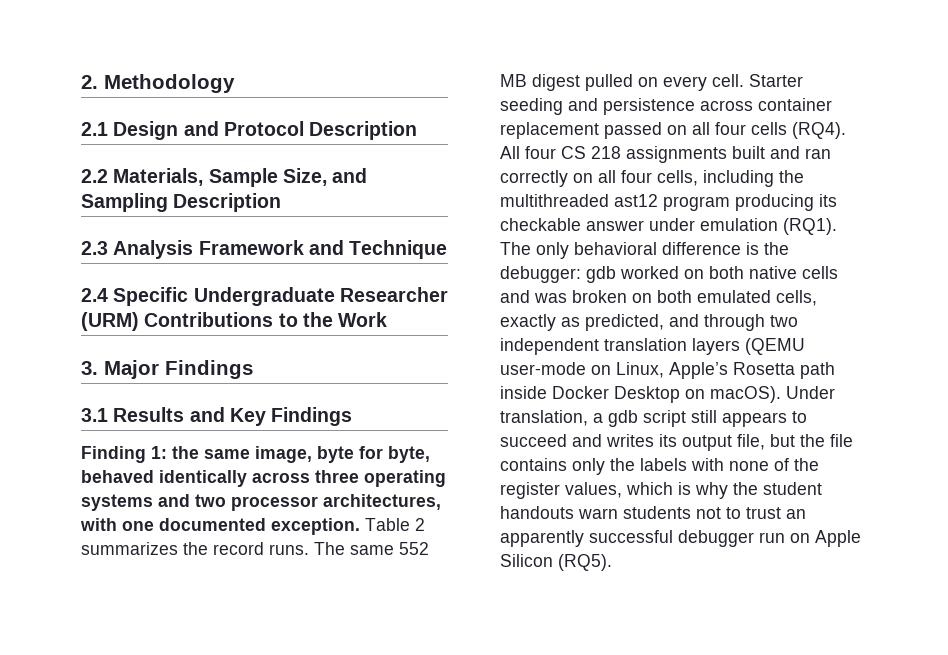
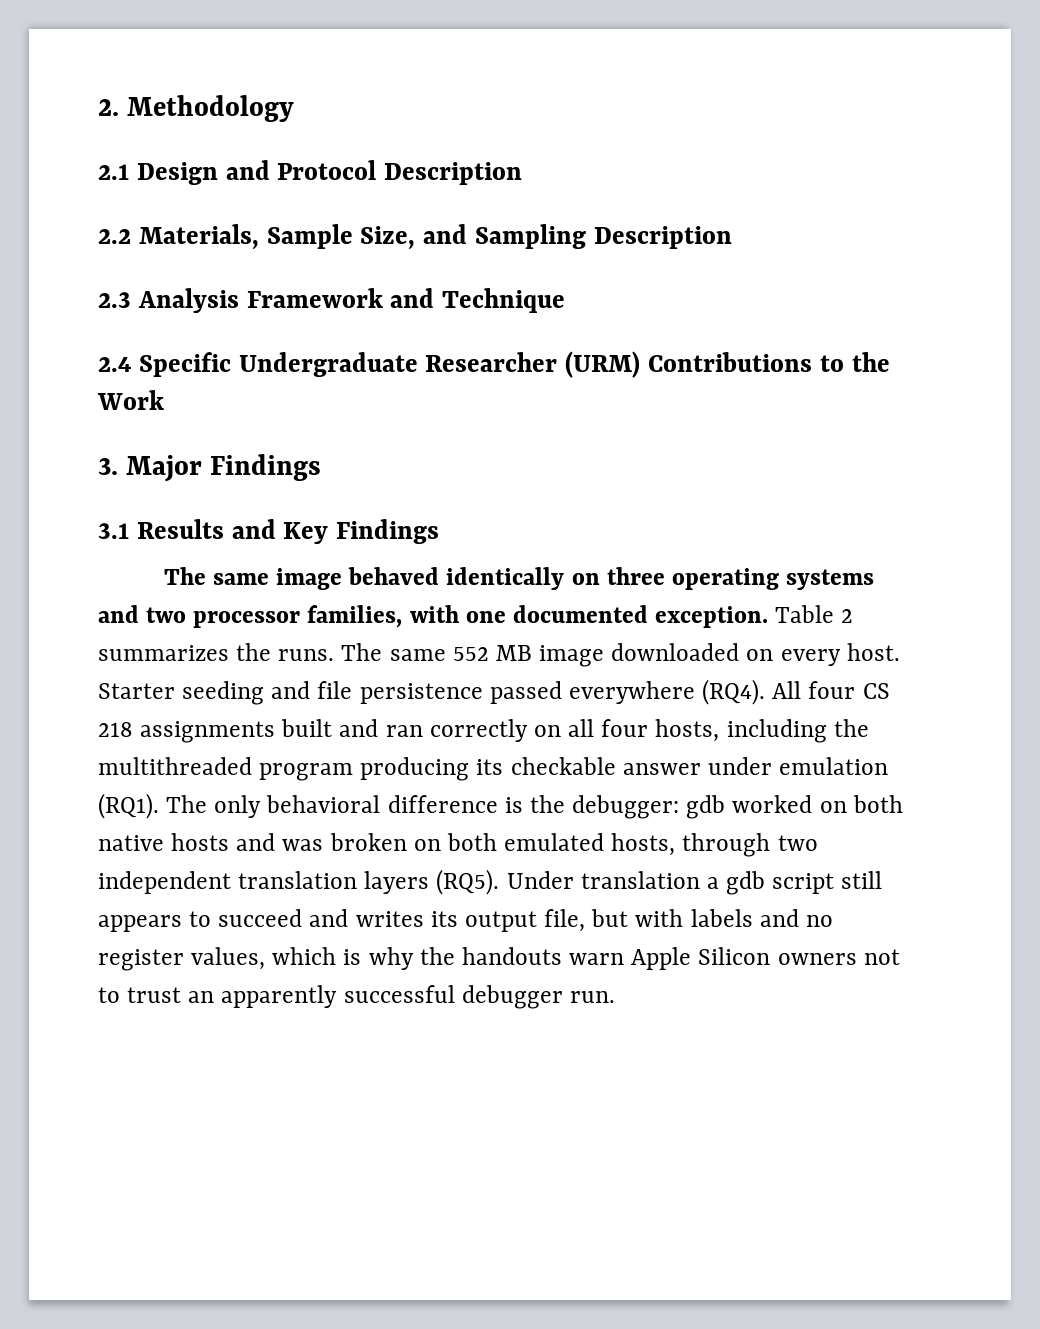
[81,446,430,463] Finding 1: the same image, byte for byte, -> [163,567,343,590] The same image
[252,472,310,483] across -> [571,573,600,585] on
[323,494,441,510] architectures, -> [307,605,403,628] families,
[213,542,264,555] record -> (272, 652) none
[532,74,633,91] digest pulled -> [539,643,740,667] image downloaded
[712,74,744,87] cell. -> [846,643,900,661] host.
[603,98,832,115] [500,122,787,139] persistence across container replacement passed on all four cells -> [317,681,695,704] file persistence passed everywhere
[657,170,698,186] cells, -> [655,719,720,742] hosts,
[614,194,658,207] ast12 -> (252, 766) none
[802,266,838,279] cells -> [171,833,230,851] hosts
[776,290,817,306] [500,314,699,331] cells, exactly as predicted, and -> [611,833,676,856] hosts,
[745,338,805,355] [500,362,835,379] [500,386,835,403] [500,410,588,426] (QEMU user-mode on Linux, Apple’s Rosetta path inside Docker Desktop on macOS). Under translation, -> [436,869,700,895] (RQ5). Under translation
[800,434,853,447] [500,458,819,475] the file contains only the labels with none of the -> [635,909,833,927] with labels and no
[763,482,822,495] student -> (455, 956) none
[623,506,691,519] students -> [631,947,857,970] Apple Silicon owners
[759,530,861,547] [500,554,612,571] run on Apple Silicon (RQ5). -> [569,991,615,1003] run.

